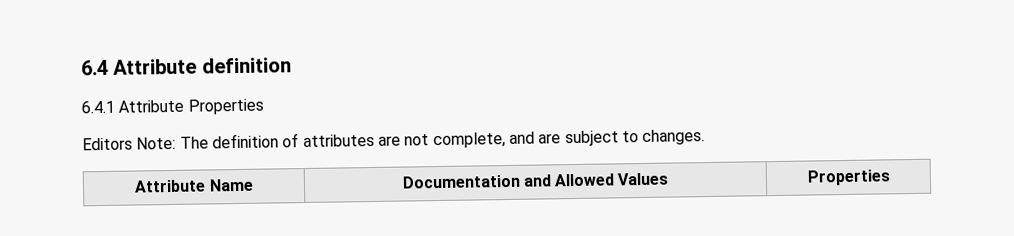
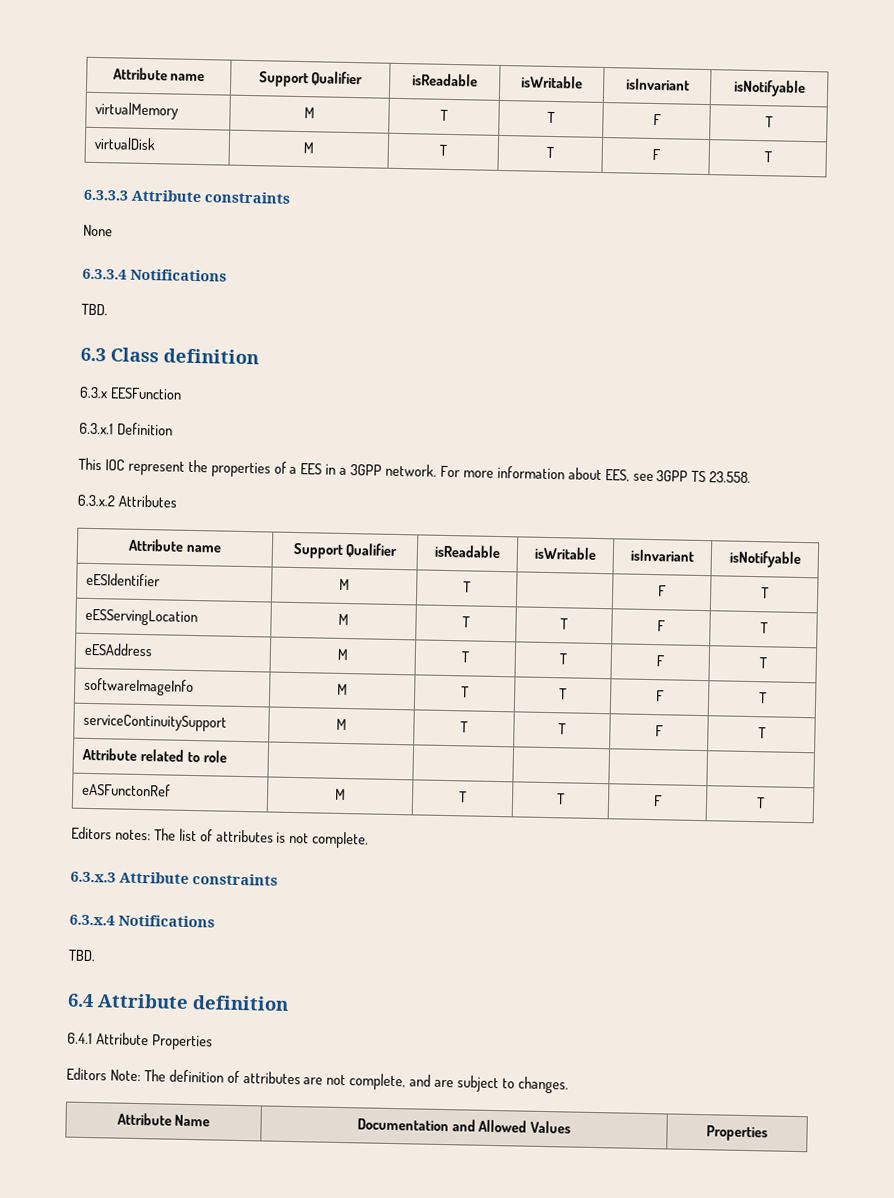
(81, 67) none -> [112,67,206,82] [258,71,364,88] [412,73,478,87] [521,75,583,89] [625,78,690,91] [732,79,806,97] [95,101,180,120] [304,107,315,119] [440,109,448,121] [547,111,555,124] [652,113,662,126] [764,116,773,128] [94,136,157,151] [303,142,314,154] [439,144,447,156] [546,146,554,159] [651,148,661,161] [763,151,772,163] [83,189,290,204] [83,224,113,237] [82,268,227,282] [81,303,108,316] [80,347,259,365] [79,386,182,400] [79,422,173,436] [78,457,752,483] [77,494,177,508] [128,538,222,553] [292,542,399,559] [434,544,501,559] [534,546,597,560] [630,549,694,562] [728,550,801,568] [86,572,161,587] [339,578,350,591] [463,581,471,593] [658,585,667,597] [760,587,769,599] [85,608,199,627] [338,613,349,626] [462,616,470,628] [560,618,568,630] [657,620,666,632] [759,622,768,634] [84,642,154,657] [337,648,348,661] [461,651,469,663] [559,653,567,665] [656,655,665,667] [758,657,767,669] [84,677,195,697] [337,683,348,696] [461,686,469,698] [559,688,567,700] [656,690,665,702] [758,692,767,704] [83,713,228,732] [336,718,347,731] [460,721,468,733] [558,723,566,735] [655,725,664,737] [757,727,766,739] [82,747,227,763] [82,782,172,797] [335,788,346,801] [458,791,467,803] [556,793,565,805] [653,795,663,807] [755,797,765,809] [71,826,370,849] [70,871,278,886] [69,914,215,928] [68,949,96,962] Attribute name | Support Qualifier | isReadable | isWritable | isInvariant | isNotifyable // virtualMemory | M | T | T | F | T // virtualDisk | M | T | T | F | T // 6.3.3.3 Attribute constraints // None // 6.3.3.4 Notifications // TBD. // 6.3 Class definition // 6.3.x EESFunction // 6.3.x.1 Definition // This IOC represent the properties of a EES in a 3GPP network. For more information about EES, see 3GPP TS 23.558. // 6.3.x.2 Attributes // Attribute name | Support Qualifier | isReadable | isWritable | isInvariant | isNotifyable // eESIdentifier | M | T | | F | T // eESServingLocation | M | T | T | F | T // eESAddress | M | T | T | F | T // softwareImageInfo | M | T | T | F | T // serviceContinuitySupport | M | T | T | F | T // Attribute related to role | | | | | // eASFunctonRef | M | T | T | F | T // Editors notes: The list of attributes is not complete. // 6.3.x.3 Attribute constraints // 6.3.x.4 Notifications // TBD. //

